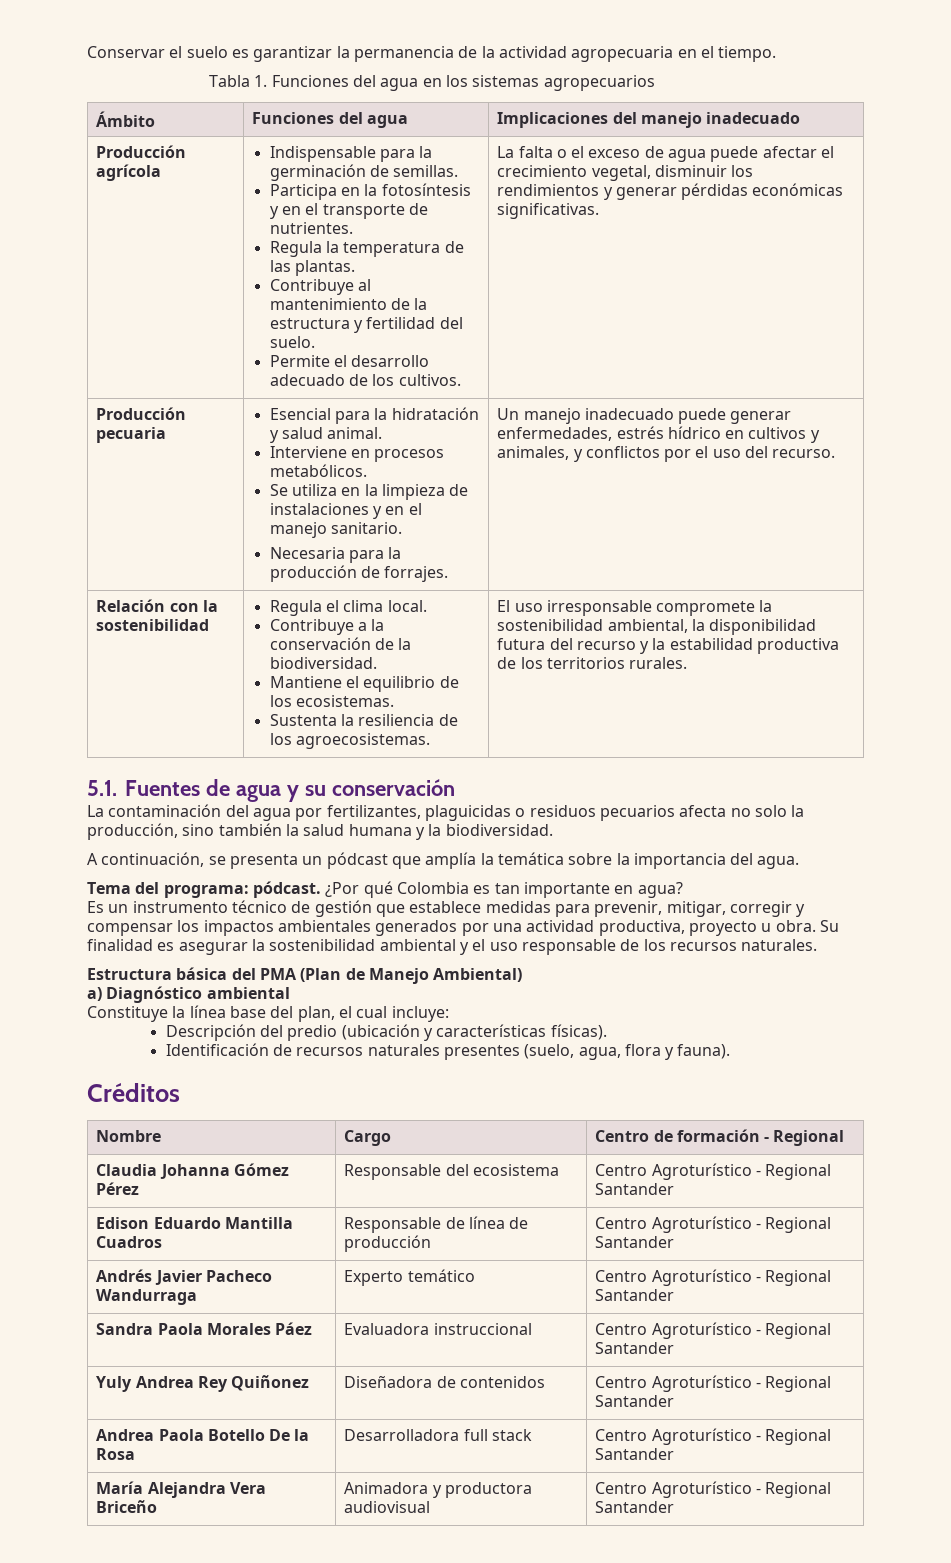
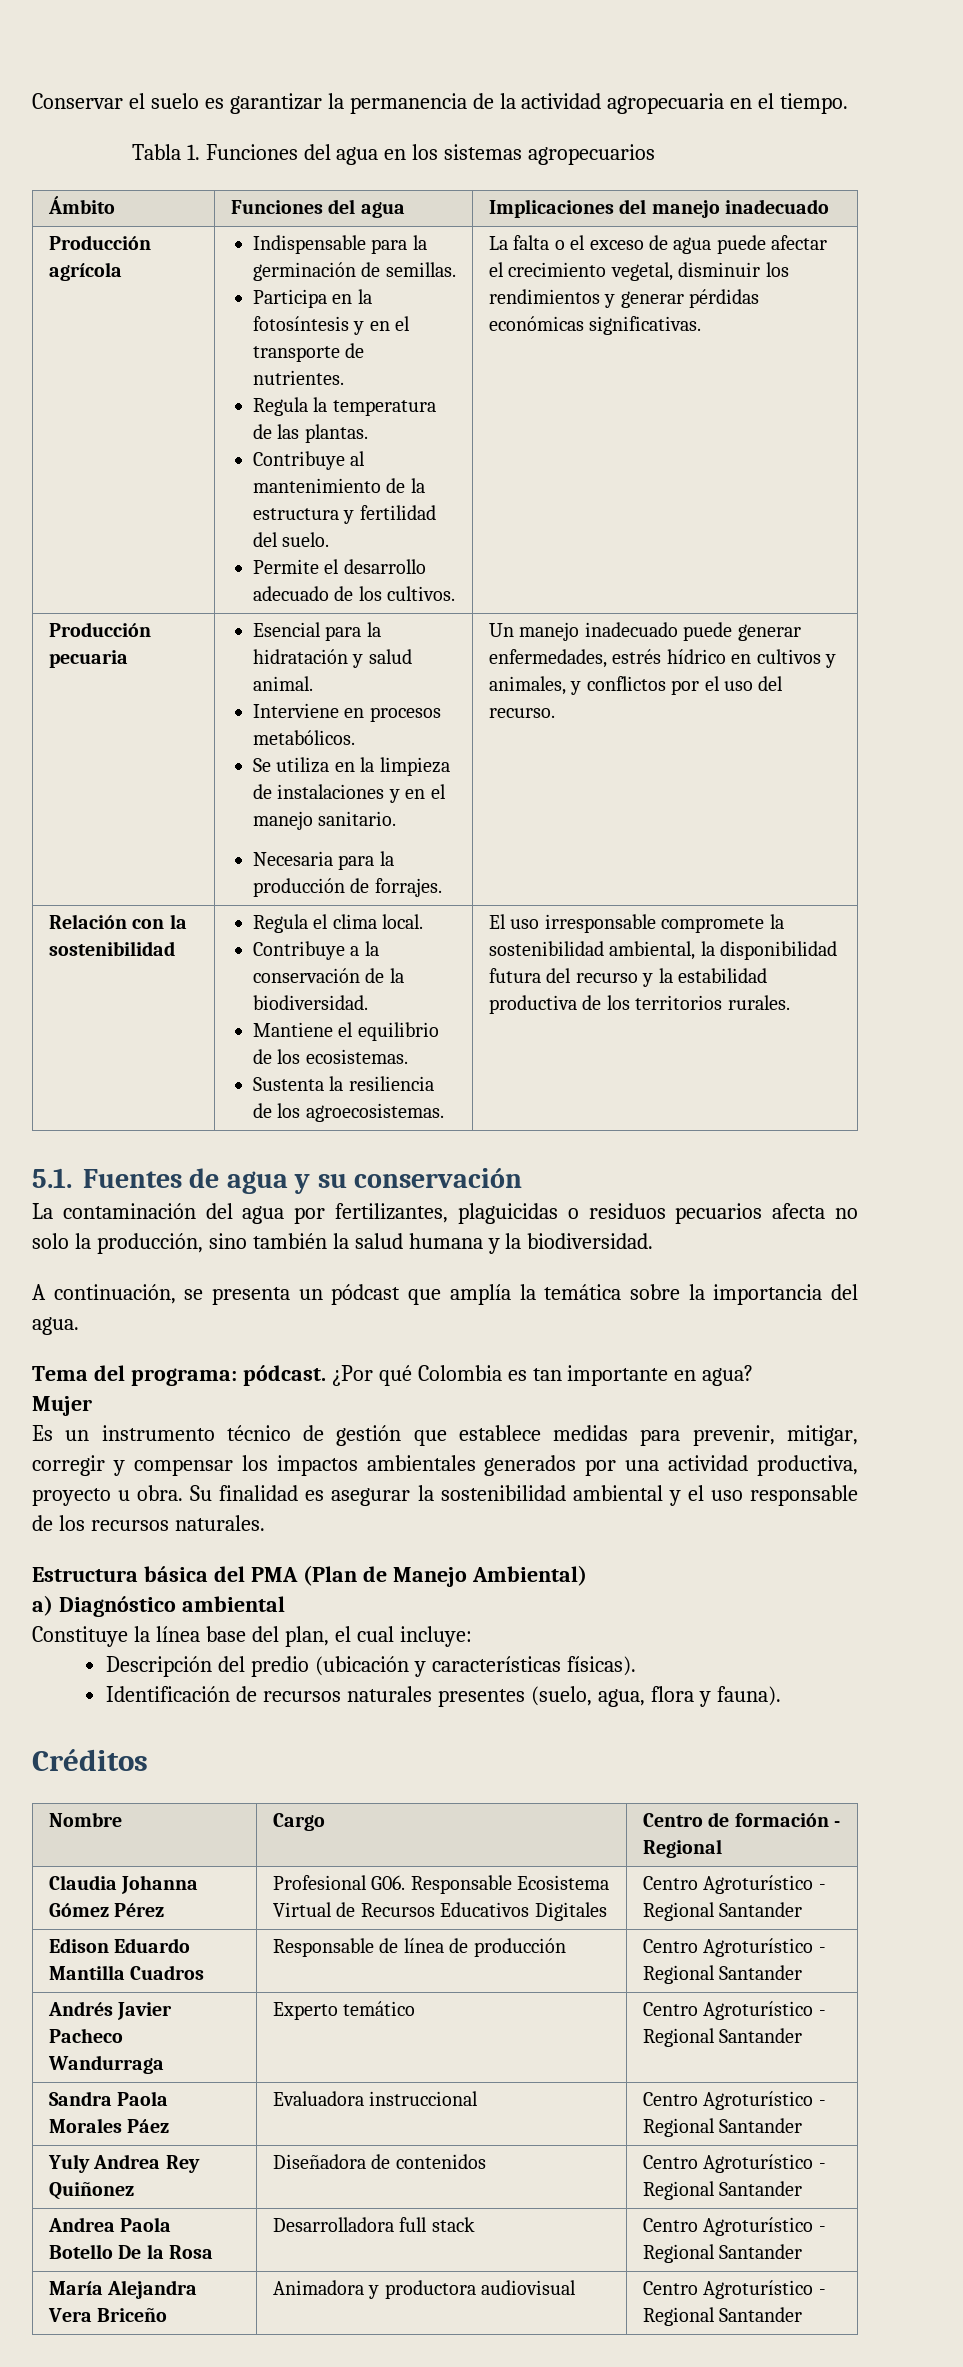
(683, 890) none -> [32,1396,92,1416] // Mujer
[344,1164,559,1180] Responsable del ecosistema -> [272,1875,610,1894] [272,1902,607,1921] Profesional G06. Responsable Ecosistema Virtual de Recursos Educativos Digitales

